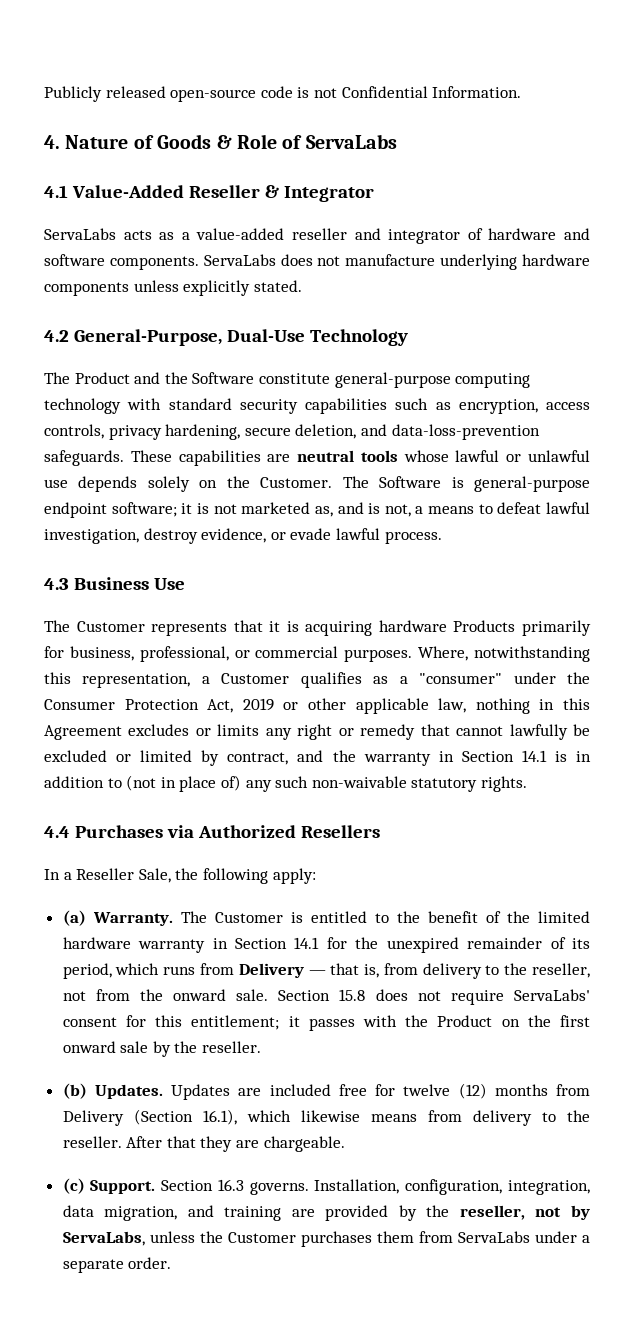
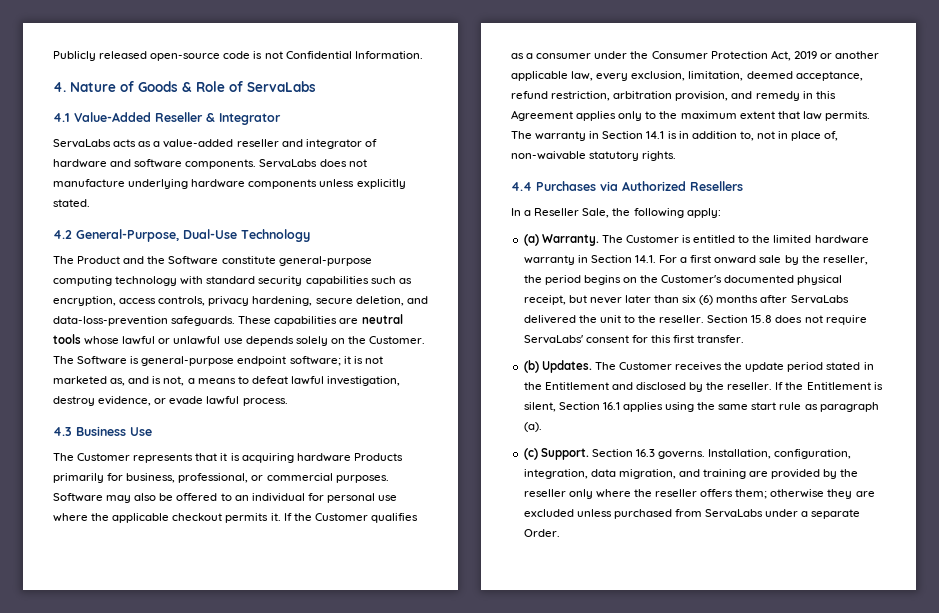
[418,646,590,662] [44,672,210,688] Where, notwithstanding this representation, a -> [53,493,398,503] [53,513,312,523] Software may also be offered to an individual for personal use where the applicable checkout permits it. If the
[419,673,503,684] "consumer" -> [536,53,592,59] consumer
[308,698,346,710] other -> [835,51,880,59] another
[475,698,591,714] [44,724,590,740] [44,750,356,766] nothing in this Agreement excludes or limits any right or remedy that cannot lawfully be excluded or limited by contract, and the -> [596,71,863,81] [511,91,836,101] [511,110,870,121] [511,131,532,139] every exclusion, limitation, deemed acceptance, refund restriction, arbitration provision, and remedy in this Agreement applies only to the maximum extent that law permits. The
[107,775,309,792] to (not in place of) any such -> [739,131,839,141] to, not in place of,
[427,911,530,923] benefit of the -> (771, 239) none
[294,937,590,953] [62,963,590,979] [62,989,269,1001] 14.1 for the unexpired remainder of its period, which runs from Delivery — that is, from delivery to the reseller, not from the onward sale. -> [634,255,868,265] [523,275,843,285] [523,295,849,305] [523,315,705,324] 14.1. For a first onward sale by the reseller, the period begins on the Customer's documented physical receipt, but never later than six (6) months after ServaLabs delivered the unit to the reseller.
[191,1015,590,1031] [62,1041,262,1057] [62,1083,590,1100] [62,1109,590,1126] [62,1136,345,1152] entitlement; it passes with the Product on the first onward sale by the reseller. // (b) Updates. Updates are included free for twelve (12) months from Delivery (Section 16.1), which likewise means from delivery to the reseller. After that they are chargeable. -> [673,335,745,343] [523,360,874,373] [523,382,883,392] [523,402,879,412] [523,422,542,432] first transfer. // (b) Updates. The Customer receives the update period stated in the Entitlement and disclosed by the reseller. If the Entitlement is silent, Section 16.1 applies using the same start rule as paragraph (a).
[459,1205,590,1220] [62,1231,414,1247] reseller, not by ServaLabs, unless the Customer purchases them -> [523,489,875,499] [523,509,672,519] reseller only where the reseller offers them; otherwise they are excluded unless purchased
[128,1257,172,1269] order. -> [523,529,560,537] Order.

